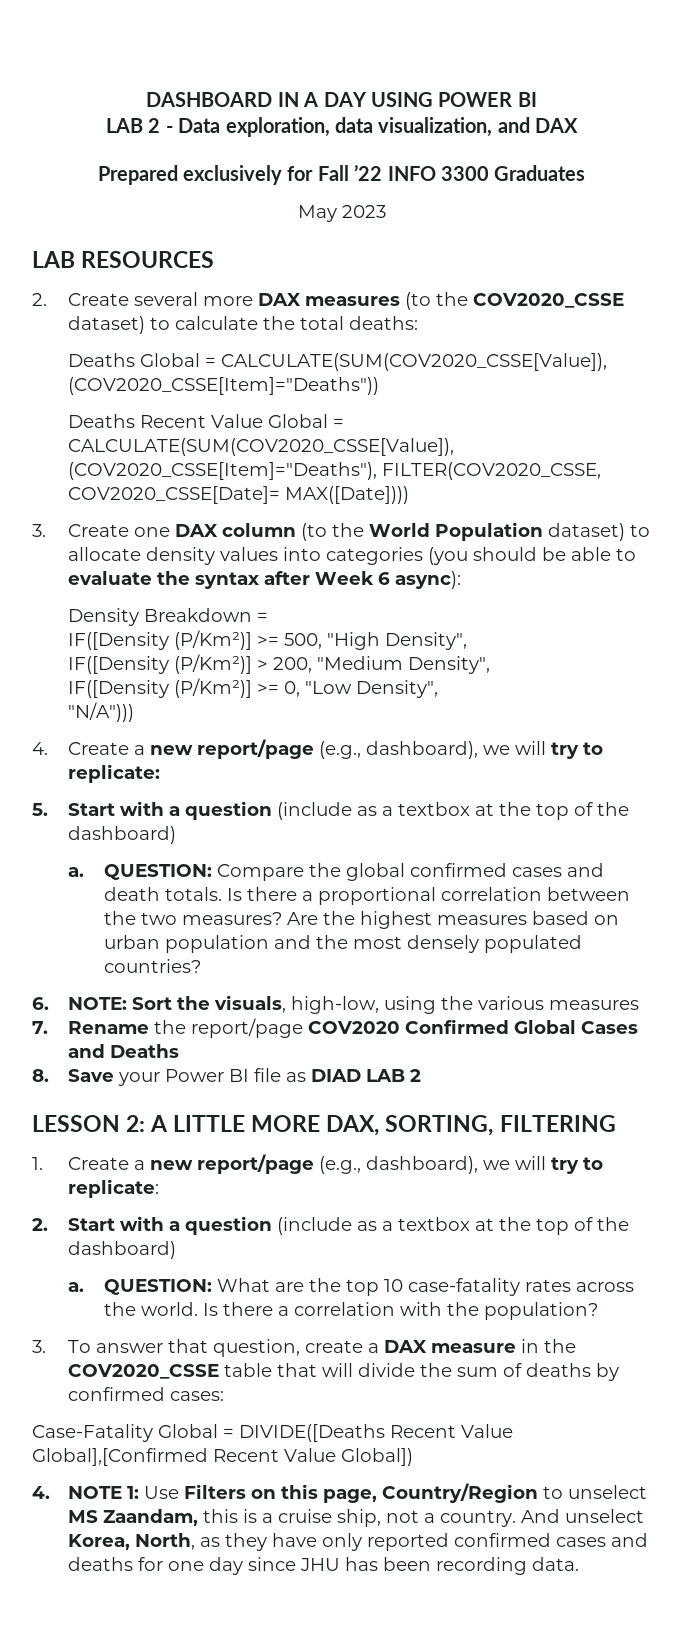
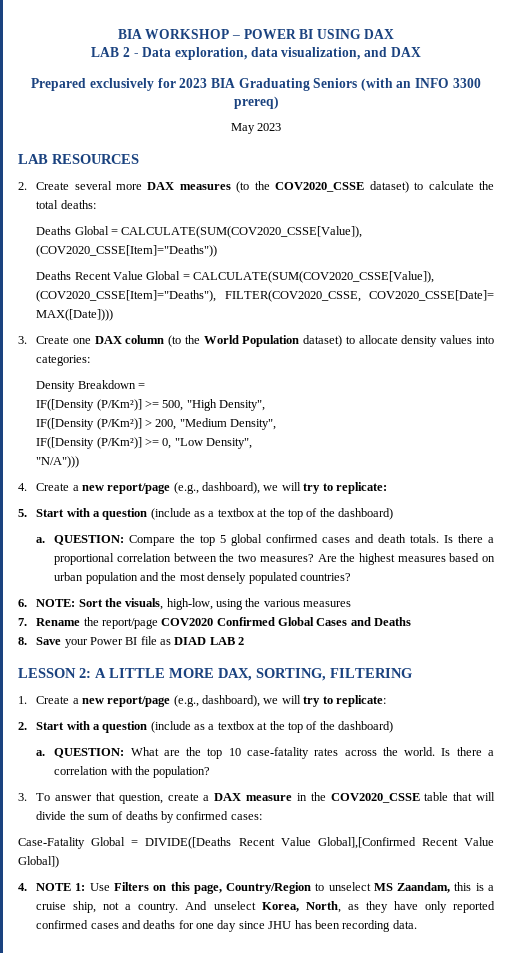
[146,92,433,107] DASHBOARD IN A DAY USING -> [117,29,240,39] BIA WORKSHOP –
(537, 99) none -> [316,29,395,39] USING DAX
[317,164,383,181] Fall ’22 -> [179,78,412,91] 2023 BIA Graduating Seniors (with an
[494,165,586,181] Graduates -> [233,96,279,109] prereq)
[326,547,637,565] [68,571,462,589] categories (you should be able to evaluate the syntax after Week 6 async): -> [36,355,91,366] categories:
(342, 870) none -> [200,535,227,546] top 5

